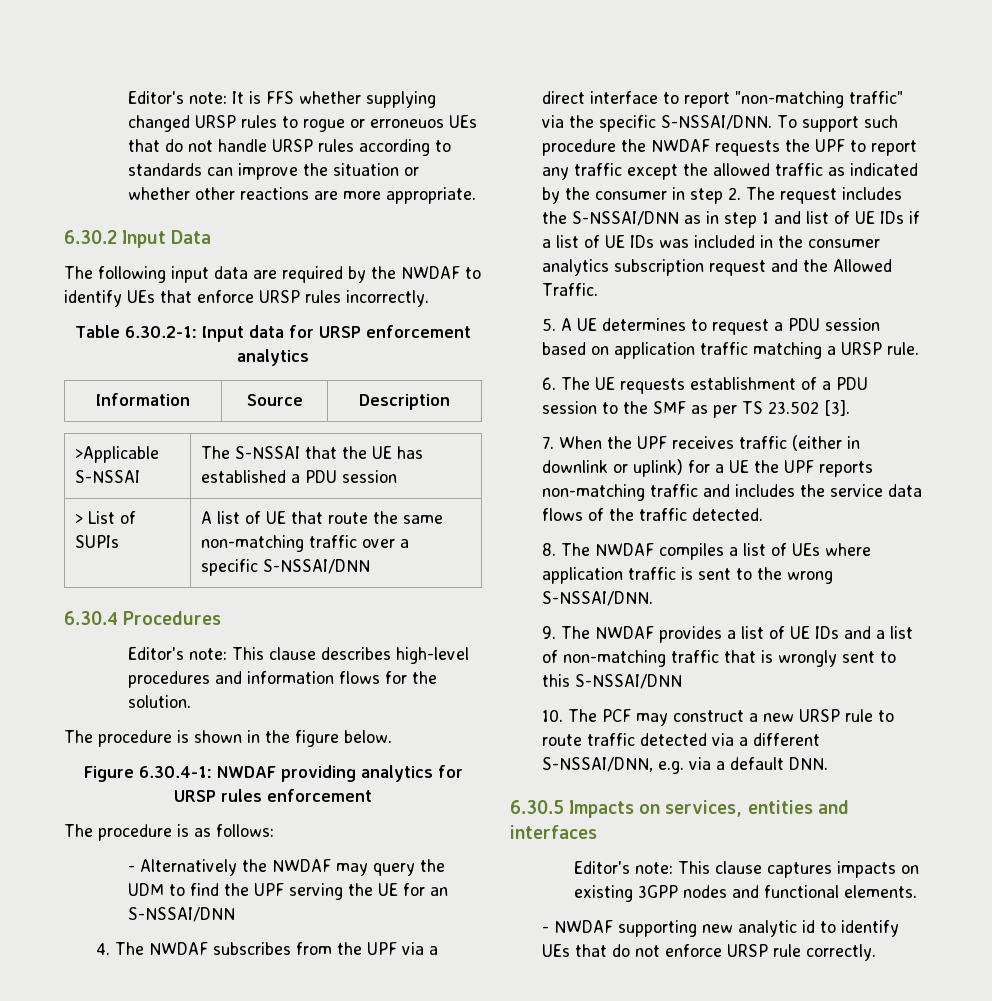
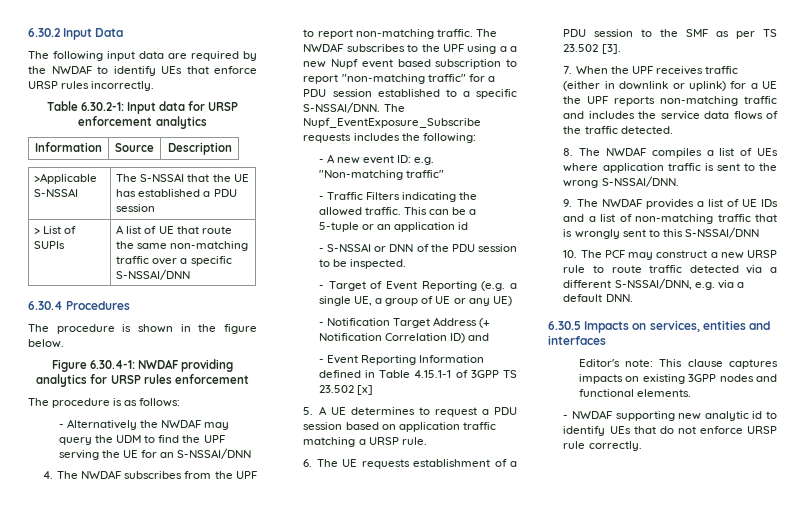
[128,91,437,108] [128,115,478,132] [128,139,452,156] [128,163,420,180] [128,187,477,204] Editor's note: It is FFS whether supplying changed URSP rules to rogue or erroneuos UEs that do not handle URSP rules according to standards can improve the situation or whether other reactions are more appropriate. // -> (28, 32) none
[128,647,470,664] [128,671,438,688] [128,695,192,708] // Editor's note: This clause describes high-level procedures and information flows for the solution. -> (131, 305) none
[402,942,439,955] [542,91,904,108] [542,115,899,132] [542,139,918,156] [542,163,919,180] [542,187,903,204] [542,211,921,228] [542,235,881,248] [542,259,893,276] [542,283,599,296] via a direct interface to report "non-matching traffic" via the specific S-NSSAI/DNN. To support such procedure the NWDAF requests the UPF to report any traffic except the allowed traffic as indicated by the consumer in step 2. The request includes the S-NSSAI/DNN as in step 1 and list of UE IDs if a list of UE IDs was included in the consumer analytics subscription request and the Allowed Traffic. -> [303,29,497,39] [303,43,517,54] [303,59,517,69] [303,74,495,84] [303,89,517,99] [303,102,405,113] [303,118,482,128] [303,133,476,143] [318,154,435,165] [318,170,445,180] [318,192,478,202] [318,207,477,216] [318,222,469,232] [318,243,517,252] [318,259,407,269] [318,281,517,291] [318,296,512,306] [318,317,491,328] [318,333,490,343] [318,355,485,365] [318,370,517,378] [318,385,374,395] to report non-matching traffic. The NWDAF subscribes to the UPF using a a new Nupf event based subscription to report "non-matching traffic" for a PDU session established to a specific S-NSSAI/DNN. The Nupf_EventExposure_Subscribe requests includes the following: // - A new event ID: e.g. "Non-matching traffic" // - Traffic Filters indicating the allowed traffic. This can be a 5-tuple or an application id // - S-NSSAI or DNN of the PDU session to be inspected. // - Target of Event Reporting (e.g. a single UE, a group of UE or any UE) // - Notification Target Address (+ Notification Correlation ID) and // - Event Reporting Information defined in Table 4.15.1-1 of 3GPP TS 23.502 [x]

